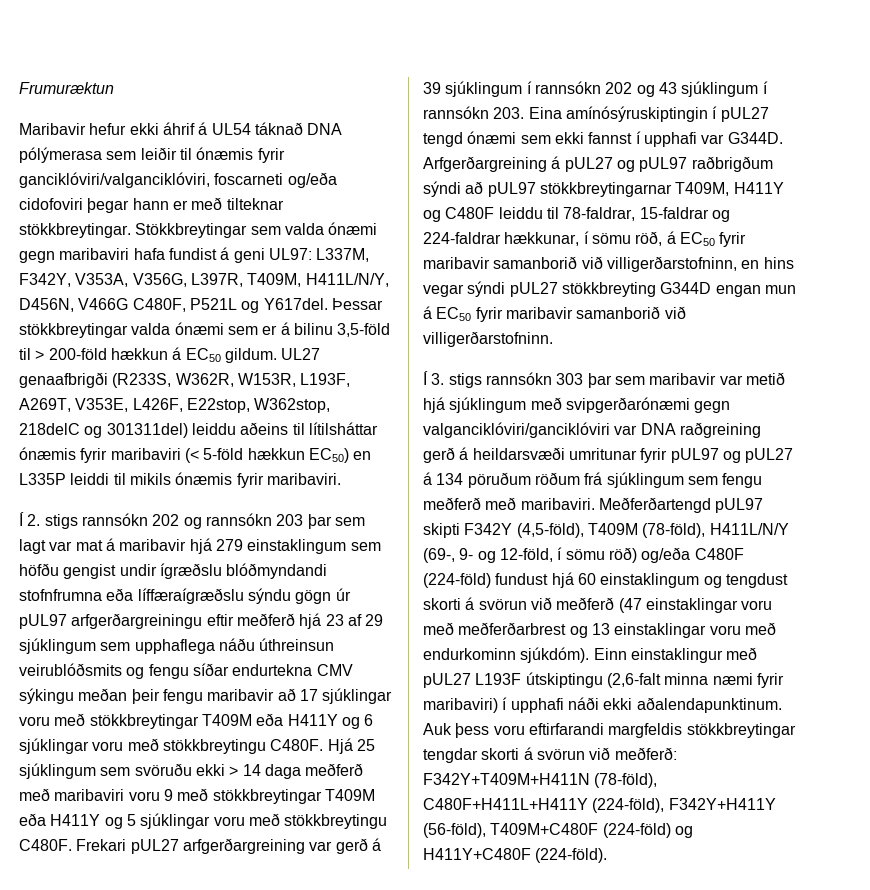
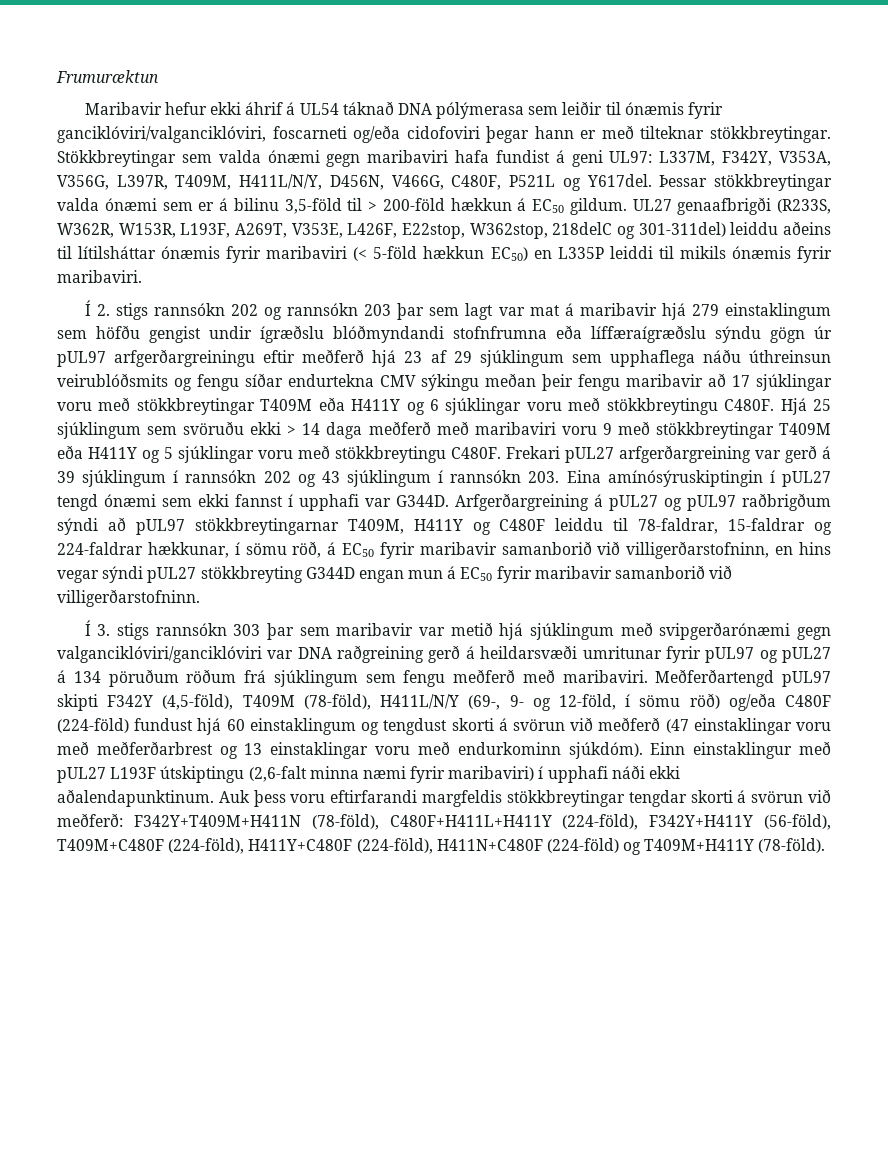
[78,298,129,310] V466G -> [391,175,444,190] V466G,
[106,423,188,438] 301311del) -> [638,222,726,237] 301-311del)
[602,823,693,838] [423,848,608,863] (224-föld) og H411Y+C480F (224-föld). -> [168,838,826,855] (224-föld), H411Y+C480F (224-föld), H411N+C480F (224-föld) og T409M+H411Y (78-föld).

